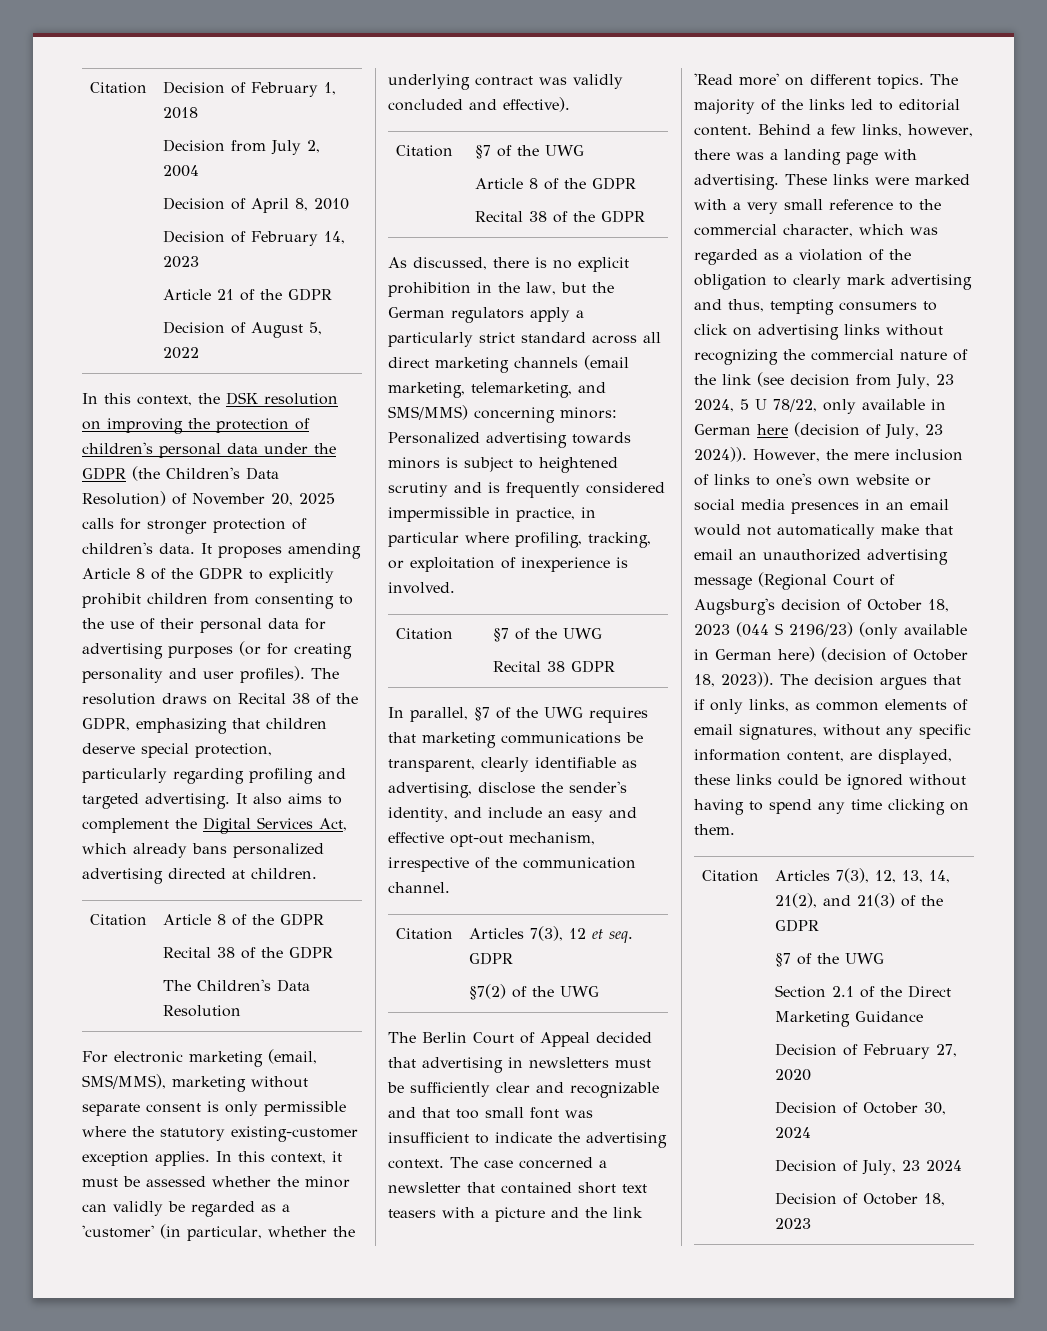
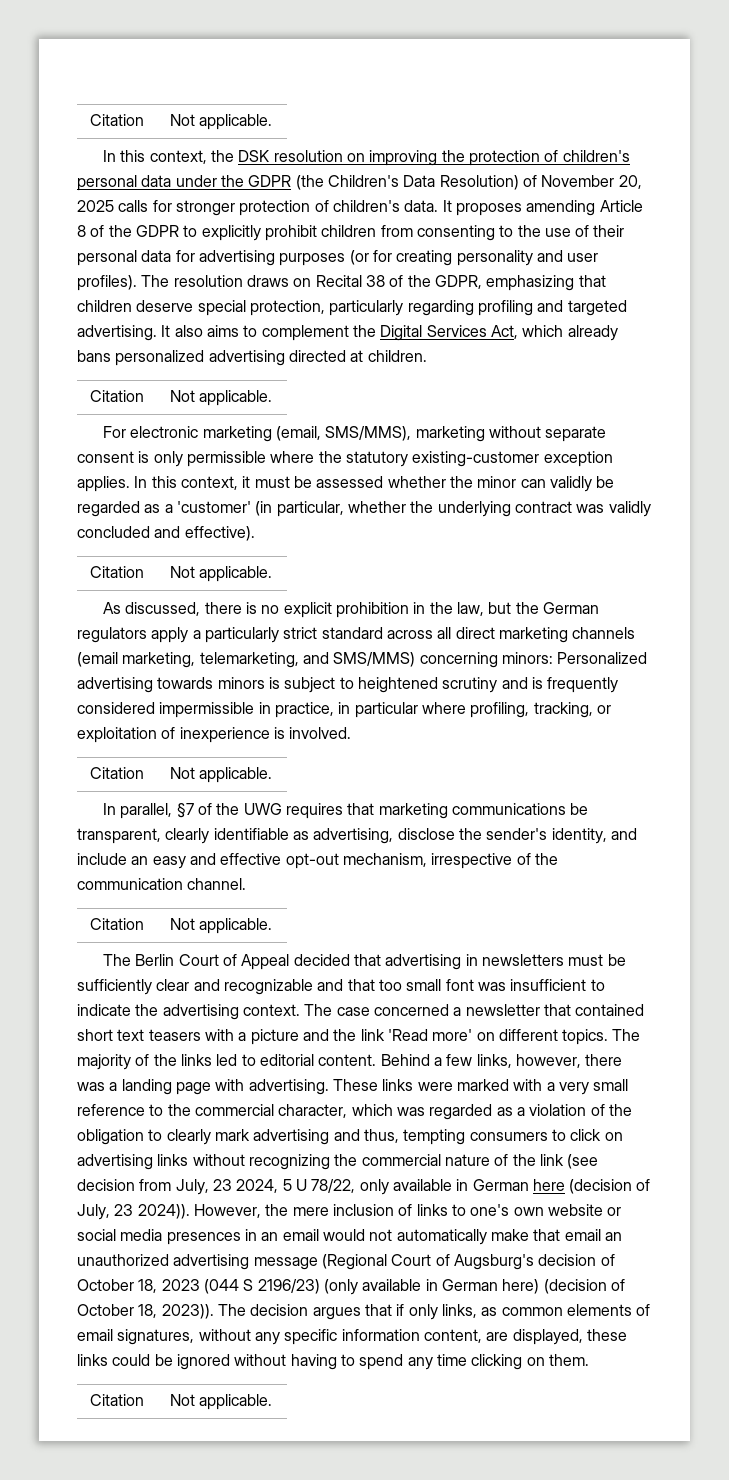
[89,82,147,94] [162,81,336,97] [162,107,198,119] [162,139,320,155] [162,165,199,177] [162,197,349,213] [162,230,345,246] [162,256,199,268] [162,288,332,301] [162,321,322,338] [162,347,199,359] Citation | Decision of February 1, 2018 // Decision from July 2, 2004 // Decision of April 8, 2010 // Decision of February 14, 2023 // Article 21 of the GDPR // Decision of August 5, 2022 -> [89,114,144,126] [169,114,272,130] Citation | Not applicable.
[162,913,324,926] [162,946,333,959] [162,979,310,992] [162,1005,241,1017] Article 8 of the GDPR // Recital 38 of the GDPR // The Children's Data Resolution -> [169,390,272,406] Not applicable.
[474,145,584,159] [474,177,636,190] [474,210,645,223] §7 of the UWG // Article 8 of the GDPR // Recital 38 of the GDPR -> [169,566,272,582] Not applicable.
[492,628,602,642] [492,660,615,673] §7 of the UWG // Recital 38 GDPR -> [169,767,272,783] Not applicable.
[468,926,633,943] [468,952,513,965] [468,984,599,1000] Articles 7(3), 12 et seq. GDPR // §7(2) of the UWG -> [169,918,272,934] Not applicable.
[774,868,950,883] [774,893,943,908] [774,919,819,932] [774,953,884,967] [774,985,951,998] [774,1011,923,1027] [774,1043,957,1059] [774,1069,811,1081] [774,1101,946,1115] [774,1127,811,1139] [774,1159,962,1175] [774,1192,945,1206] [774,1218,811,1230] Articles 7(3), 12, 13, 14, 21(2), and 21(3) of the GDPR // §7 of the UWG // Section 2.1 of the Direct Marketing Guidance // Decision of February 27, 2020 // Decision of October 30, 2024 // Decision of July, 23 2024 // Decision of October 18, 2023 -> [169,1394,272,1410] Not applicable.

